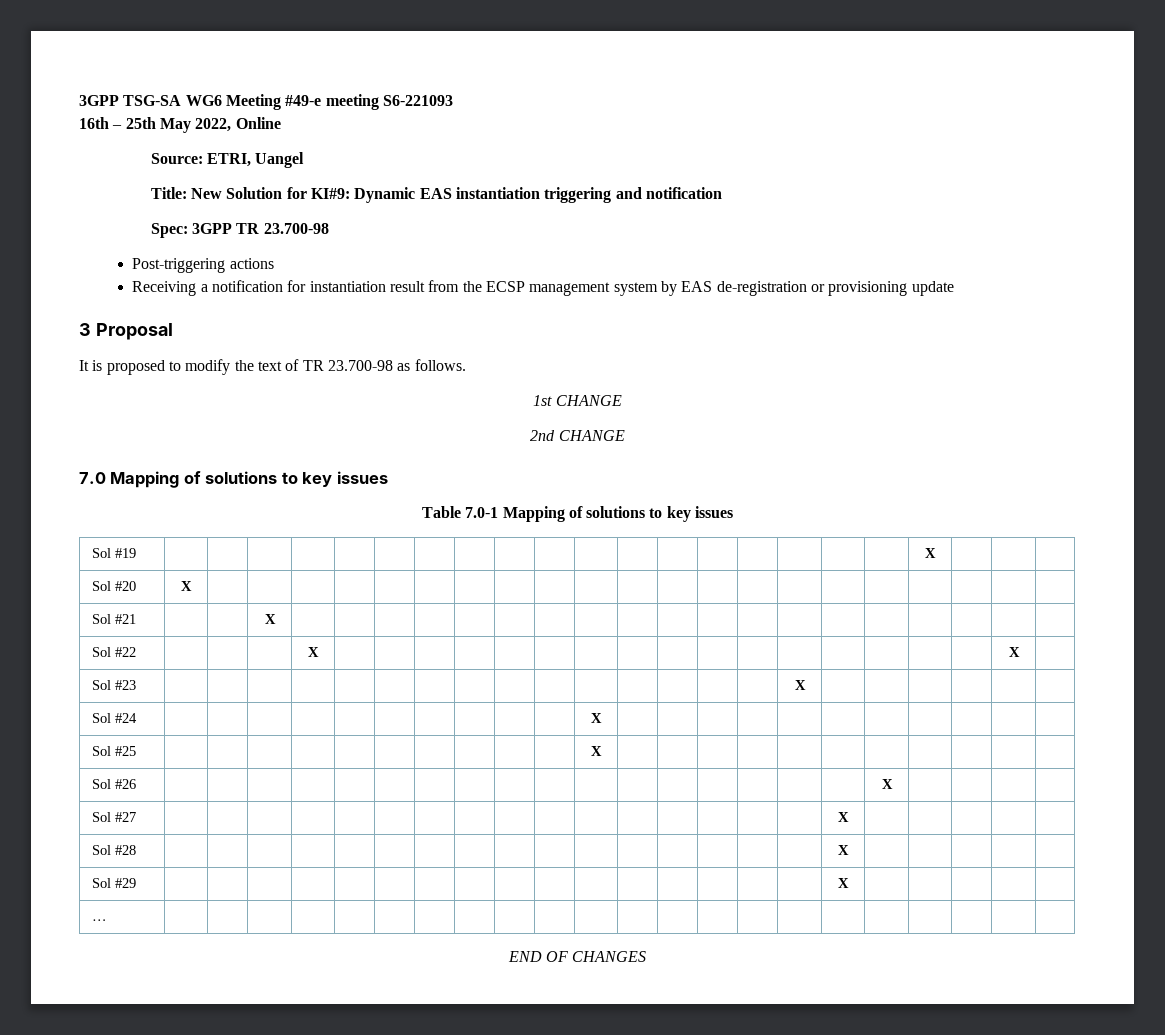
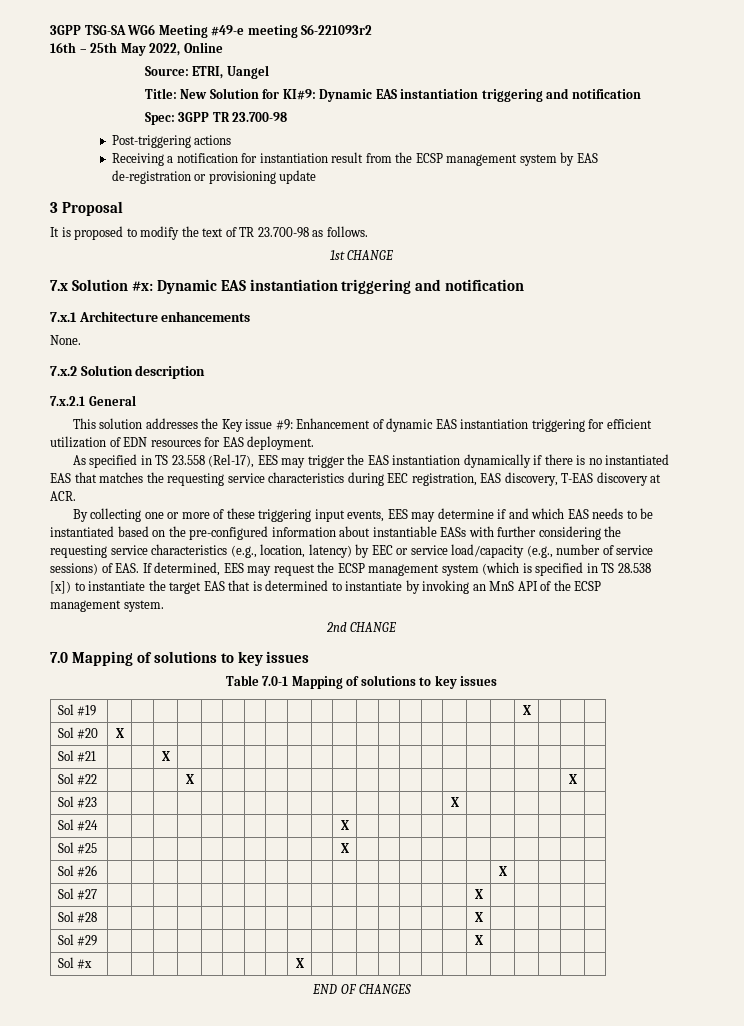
[382,95,453,106] S6-221093 -> [301,24,373,35] S6-221093r2
(622, 400) none -> [50,279,525,294] [50,311,251,322] [50,335,81,345] [50,365,206,379] [50,395,136,406] [72,418,652,432] [50,436,315,450] [72,454,670,468] [50,472,662,486] [50,491,76,501] [72,508,654,522] [50,526,622,540] [50,544,654,558] [50,562,651,576] [50,580,602,594] [50,600,164,612] // 7.x Solution #x: Dynamic EAS instantiation triggering and notification // 7.x.1 Architecture enhancements // None. // 7.x.2 Solution description // 7.x.2.1 General // This solution addresses the Key issue #9: Enhancement of dynamic EAS instantiation triggering for efficient utilization of EDN resources for EAS deployment. // As specified in TS 23.558 (Rel-17), EES may trigger the EAS instantiation dynamically if there is no instantiated EAS that matches the requesting service characteristics during EEC registration, EAS discovery, T-EAS discovery at ACR. // By collecting one or more of these triggering input events, EES may determine if and which EAS needs to be instantiated based on the pre-configured information about instantiable EASs with further considering the requesting service characteristics (e.g., location, latency) by EEC or service load/capacity (e.g., number of service sessions) of EAS. If determined, EES may request the ECSP management system (which is specified in TS 28.538 [x]) to instantiate the target EAS that is determined to instantiate by invoking an MnS API of the ECSP management system.
[91,919,107,921] … | | | | | | | | | -> [57,957,93,969] [295,958,304,968] Sol #x | | | | | | | | | X

